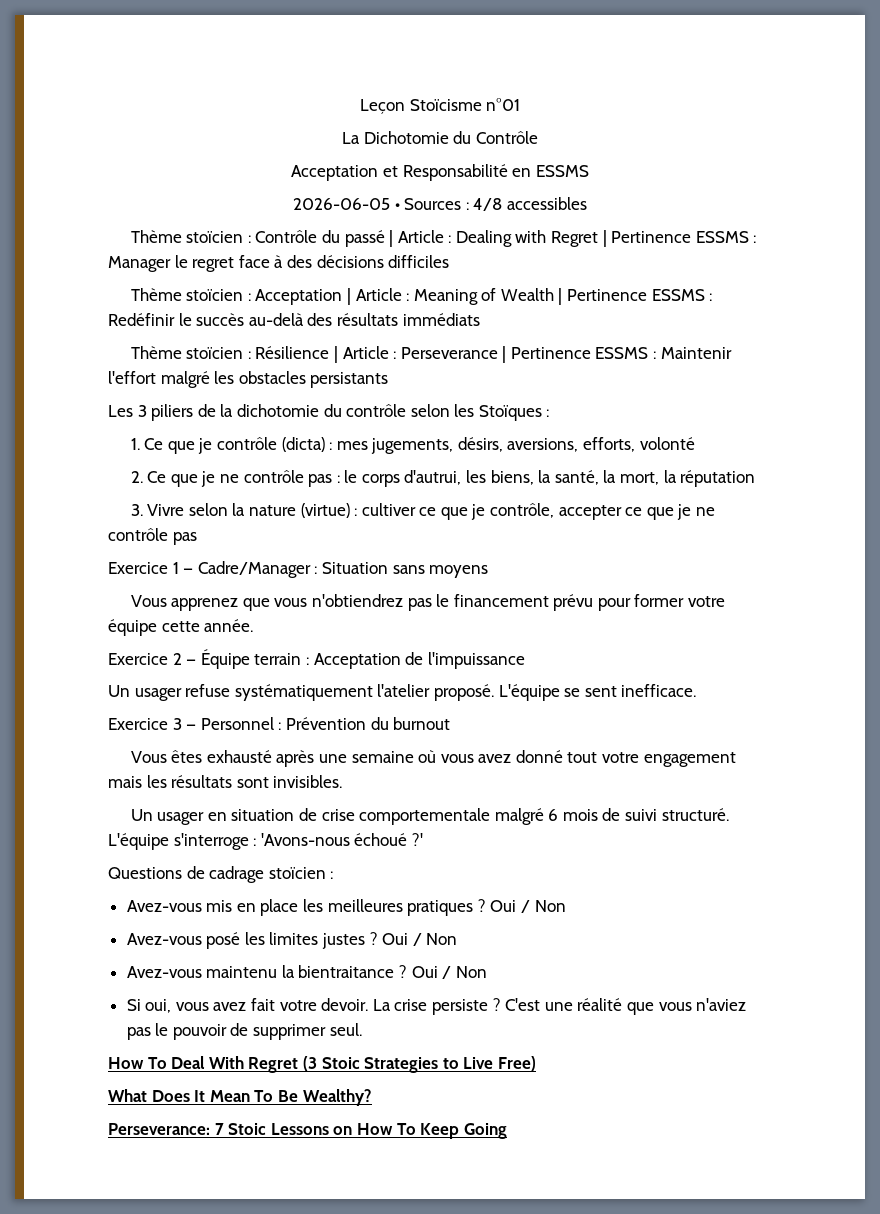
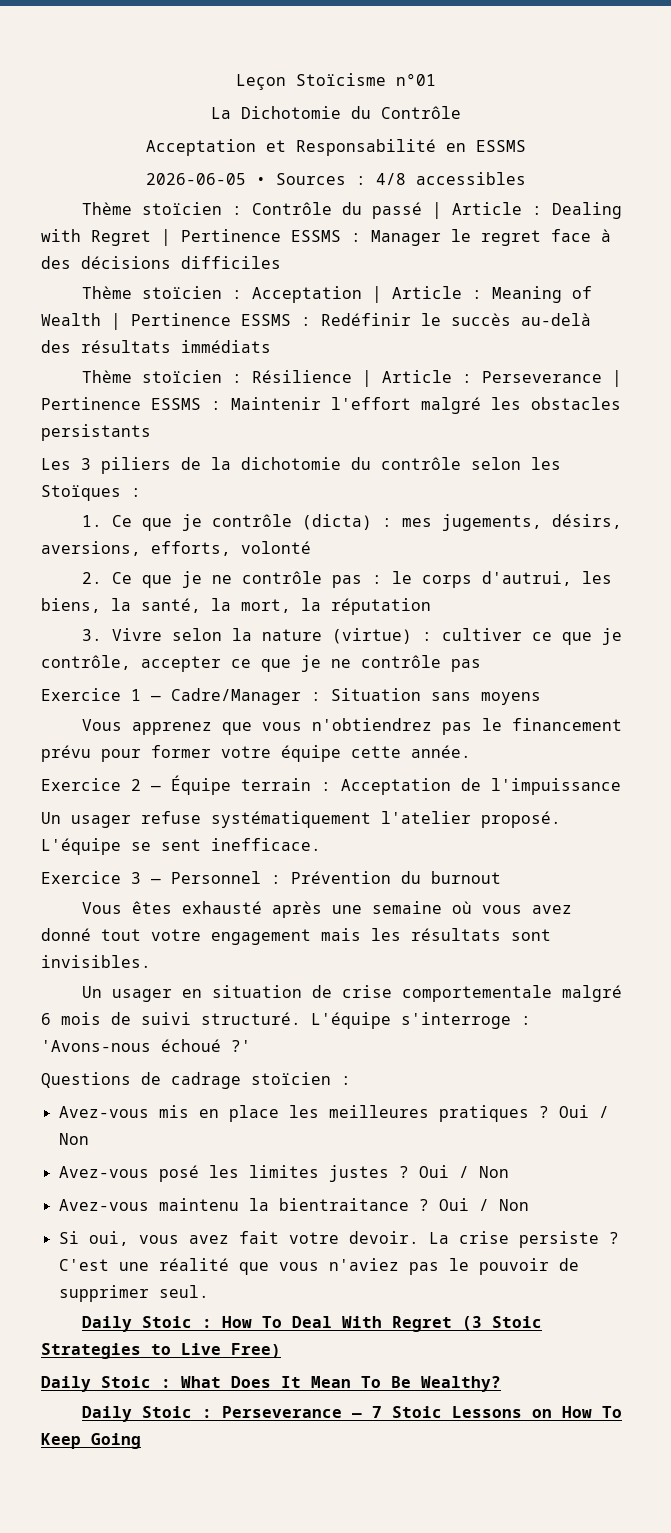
(362, 1029) none -> [82,1316,213,1332] Daily Stoic :
(536, 1063) none -> [41,1376,171,1392] Daily Stoic :
[108,1123,210,1135] Perseverance: -> [82,1406,363,1422] Daily Stoic : Perseverance —

